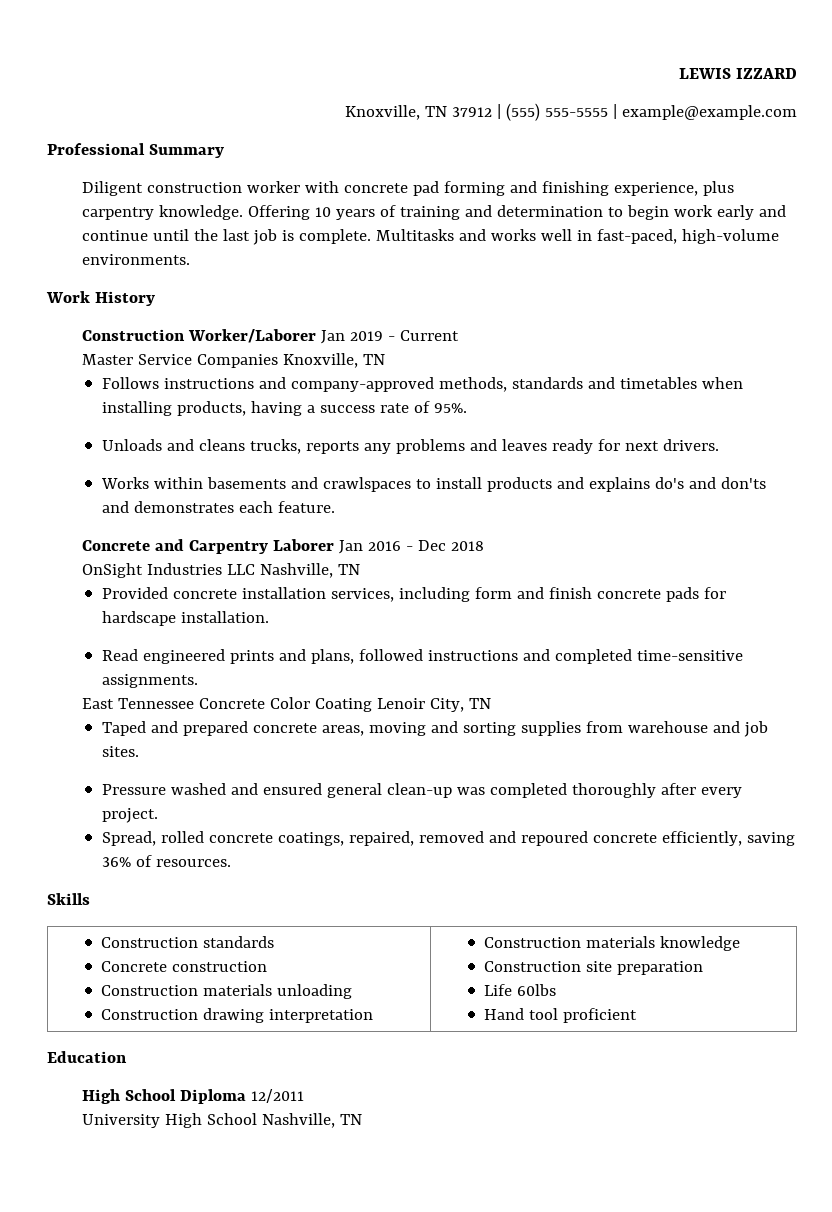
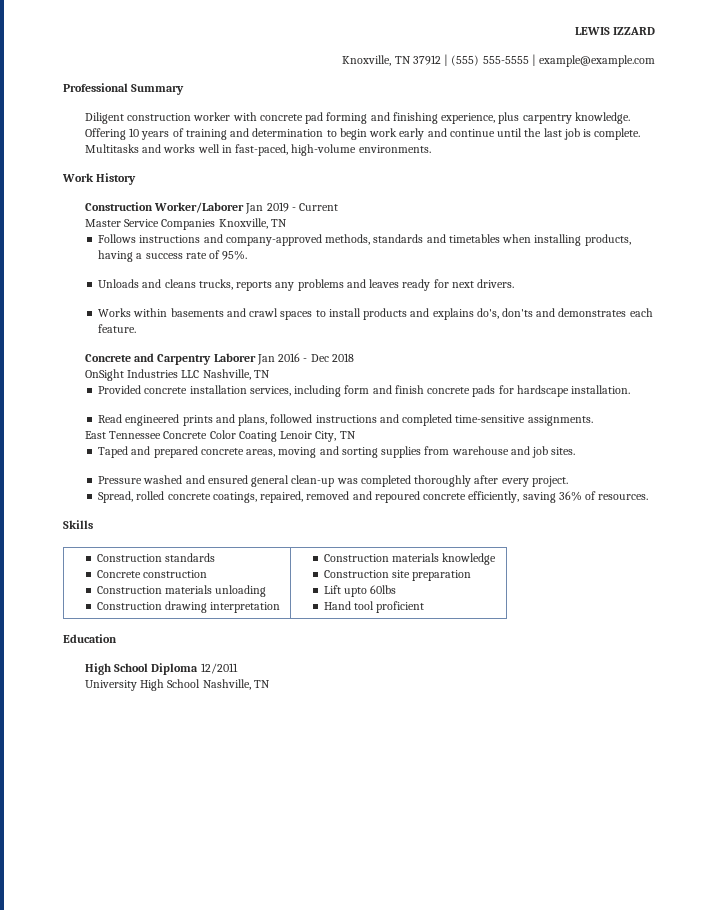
[322,477,411,492] crawlspaces -> [249,308,313,320] crawl spaces
[654,477,716,489] do's and -> [476,308,499,319] do's,
[484,984,513,996] Life -> [323,585,368,597] Lift upto

